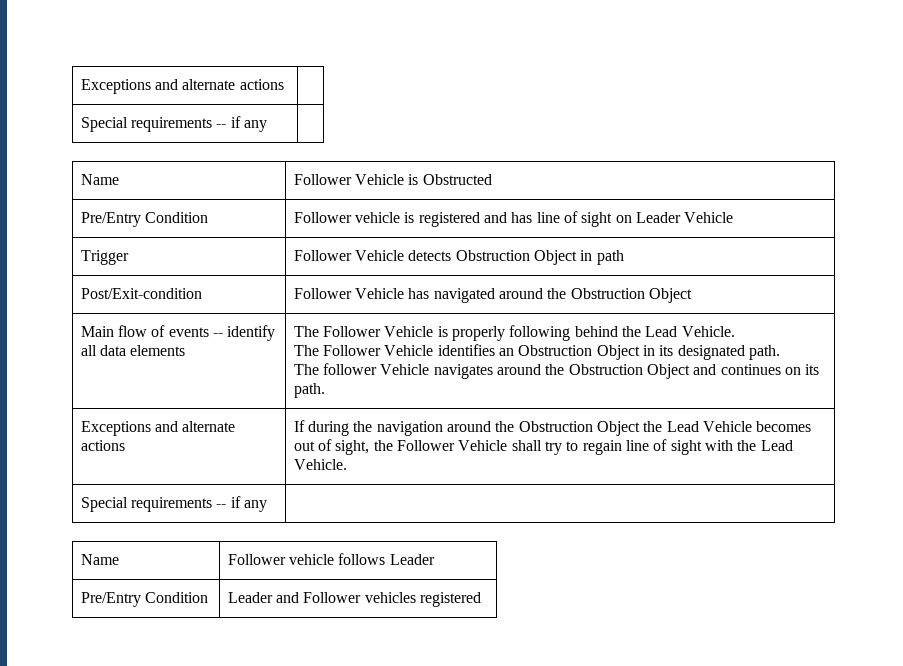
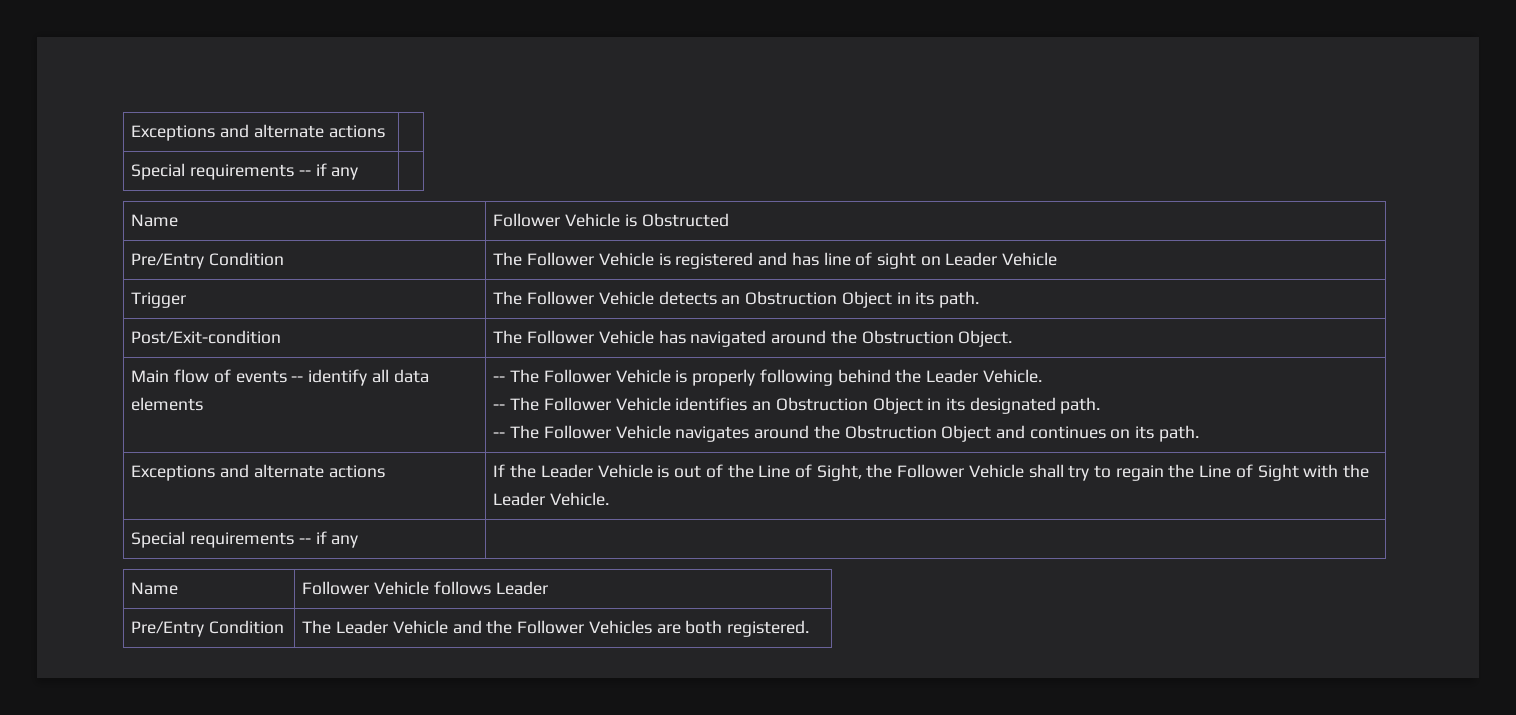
[293,212,401,223] Follower vehicle -> [493,252,654,266] The Follower Vehicle
(129, 257) none -> [493,291,523,305] The
[455,250,624,265] Obstruction Object in path -> [721,291,979,308] an Obstruction Object in its path.
(202, 293) none -> [493,330,523,344] The
[649,288,693,303] Object -> [958,330,1013,347] Object.
(186, 350) none -> [493,376,506,382] --
[645,326,735,337] Lead Vehicle. // -> [925,369,1042,383] [493,404,506,410] Leader Vehicle. // --
[293,363,378,375] The follower -> [493,425,611,439] -- The Follower
[308,421,812,436] [293,439,370,455] during the navigation around the Obstruction Object the Lead Vehicle becomes out of sight, -> [510,464,862,481] the Leader Vehicle is out of the Line of Sight,
[626,439,702,455] line of sight -> [1168,464,1299,481] the Line of Sight
[760,440,793,451] Lead -> [493,492,546,506] Leader
[289,554,335,565] vehicle -> [374,581,430,595] Vehicle
[227,592,482,607] Leader and Follower vehicles registered -> [302,620,809,637] The Leader Vehicle and the Follower Vehicles are both registered.

